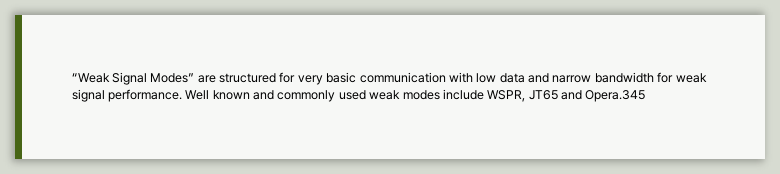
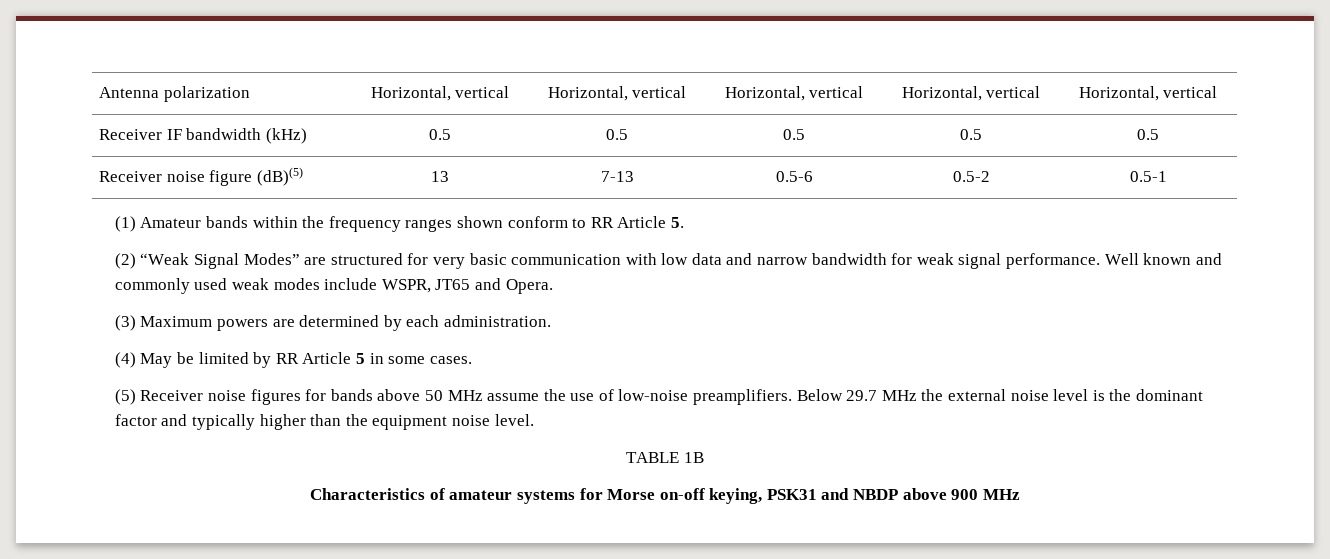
(71, 78) none -> [98,86,250,102] [370,86,510,101] [547,86,687,101] [724,86,864,101] [901,86,1041,101] [1078,86,1218,101] [98,128,307,144] [429,129,451,140] [606,129,628,140] [783,129,805,140] [960,129,982,140] [1137,129,1159,140] [98,167,303,186] [431,171,449,182] [600,171,634,182] [775,171,813,182] [952,171,990,182] [1129,171,1167,182] [114,216,684,232] [114,253,136,269] Antenna polarization | Horizontal, vertical | Horizontal, vertical | Horizontal, vertical | Horizontal, vertical | Horizontal, vertical // Receiver IF bandwidth (kHz) | 0.5 | 0.5 | 0.5 | 0.5 | 0.5 // Receiver noise figure (dB)(5) | 13 | 7-13 | 0.5-6 | 0.5-2 | 0.5-1 // (1) Amateur bands within the frequency ranges shown conform to RR Article 5. // (2)
[585,90,646,102] Opera.345 -> [505,279,553,294] [114,315,551,331] [114,352,472,368] [114,389,1203,405] [114,414,534,430] [626,452,704,463] [310,488,1020,504] Opera. // (3) Maximum powers are determined by each administration. // (4) May be limited by RR Article 5 in some cases. // (5) Receiver noise figures for bands above 50 MHz assume the use of low-noise preamplifiers. Below 29.7 MHz the external noise level is the dominant factor and typically higher than the equipment noise level. // TABLE 1B // Characteristics of amateur systems for Morse on-off keying, PSK31 and NBDP above 900 MHz

